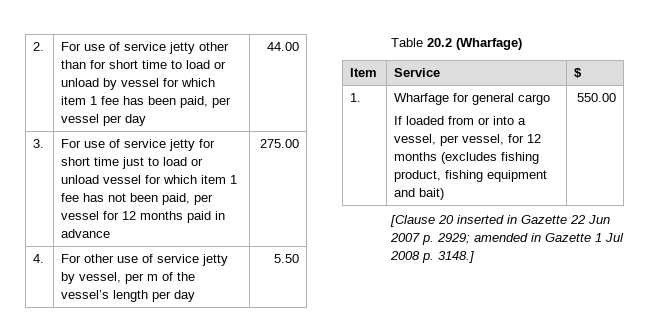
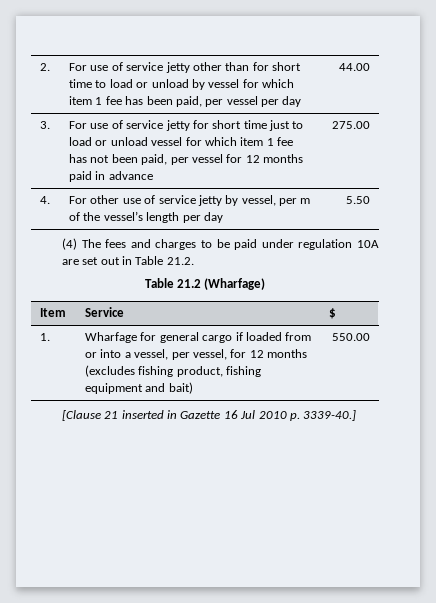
[390,38,452,47] Table 20.2 -> [61,238,379,250] [61,256,194,265] [144,278,201,288] (4) The fees and charges to be paid under regulation 10A are set out in Table 21.2. // Table 21.2
[394,116,403,125] // If -> [235,332,243,341] if
[437,215,454,224] 20 -> [104,411,119,419] 21
[569,215,610,224] [389,233,624,245] [389,251,474,263] 22 Jun 2007 p. 2929; amended in Gazette 1 Jul 2008 p. 3148.] -> [223,410,357,421] 16 Jul 2010 p. 3339-40.]

